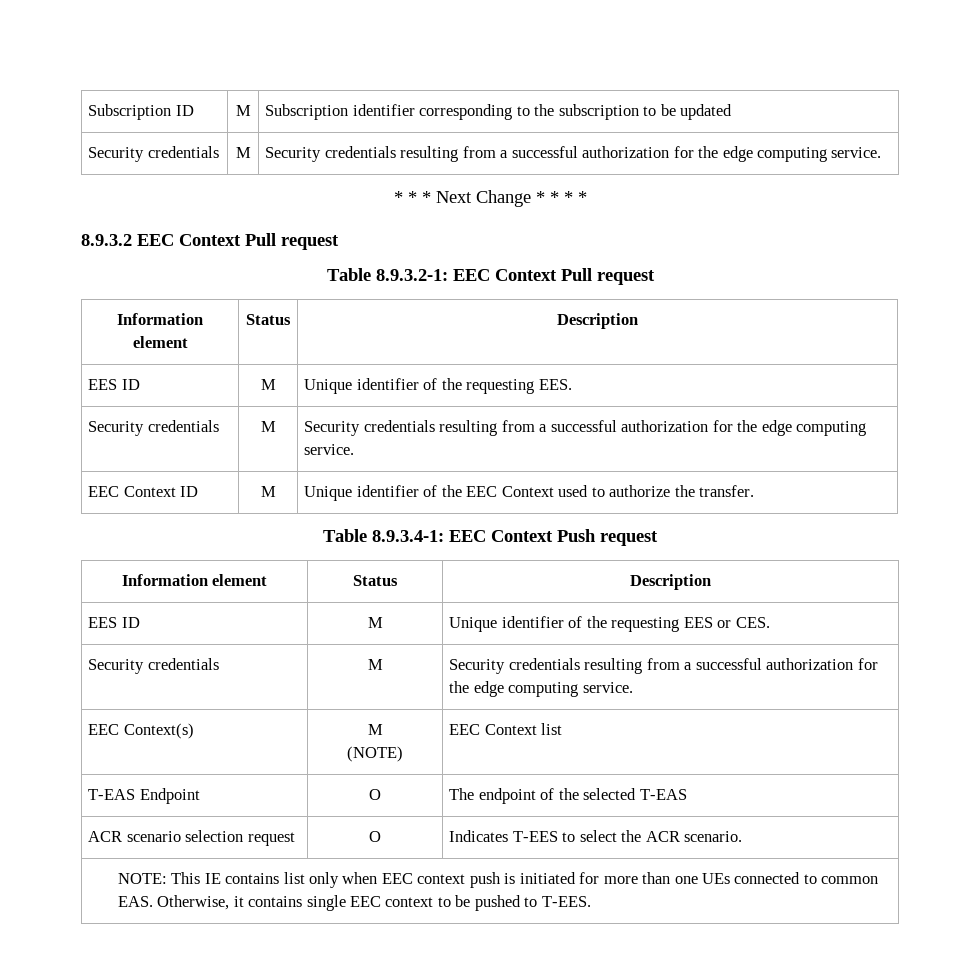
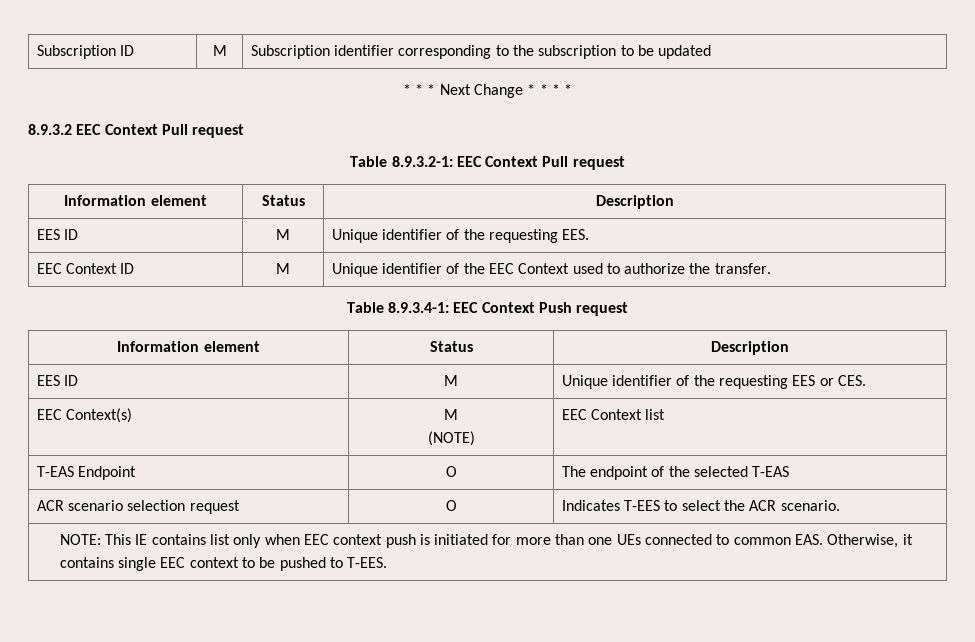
[88,146,219,162] [235,147,251,158] [265,146,882,162] // Security credentials | M | Security credentials resulting from a successful authorization for the edge computing service. -> (712, 52) none
[88,420,219,436] [260,421,276,432] [304,420,866,436] [304,444,355,455] // Security credentials | M | Security credentials resulting from a successful authorization for the edge computing service. -> (590, 234) none
[88,658,219,674] [367,659,383,670] [449,658,878,674] [449,681,633,697] // Security credentials | M | Security credentials resulting from a successful authorization for the edge computing service. -> (866, 380) none

